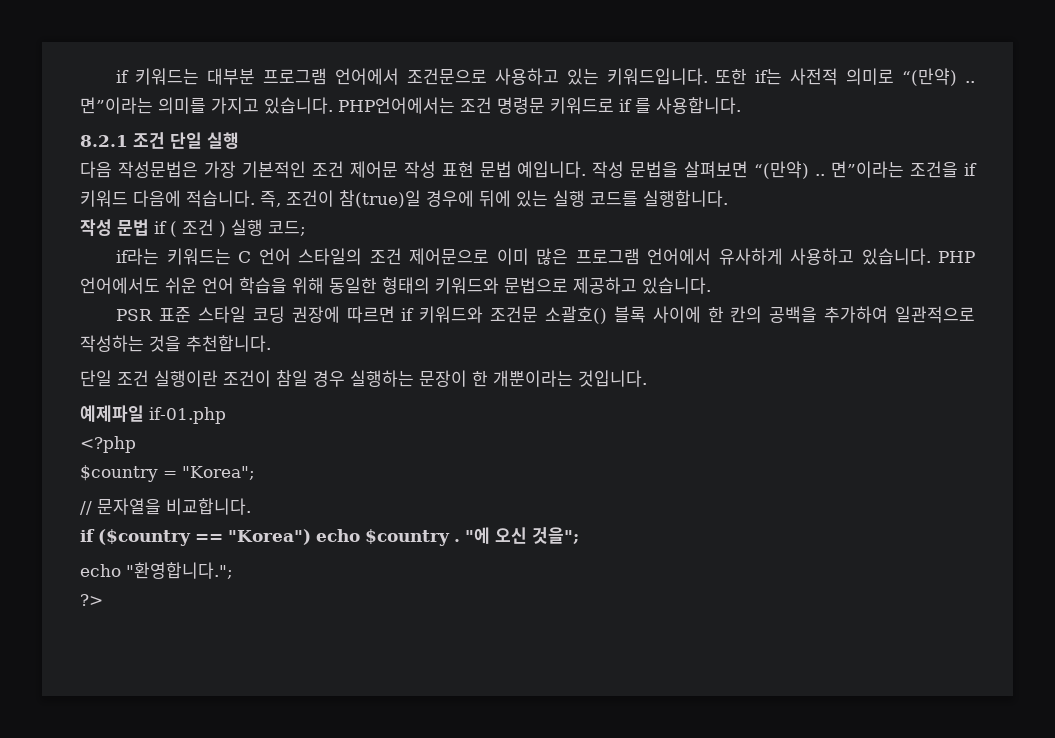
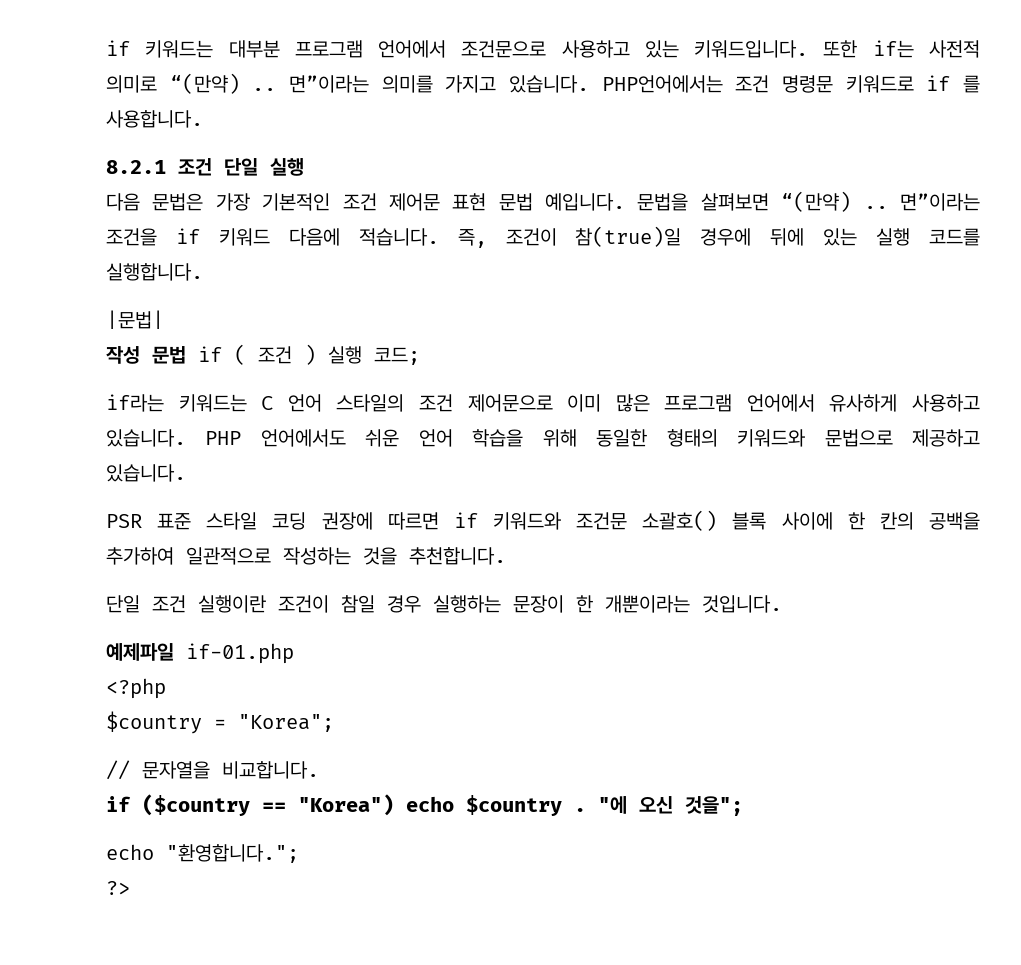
[117,161,198,178] 작성문법은 -> [152,193,204,211] 문법은
[403,161,436,178] 작성 -> (440, 202) none
[592,161,625,178] 작성 -> (626, 202) none
(728, 198) none -> [106,310,164,329] // |문법|

